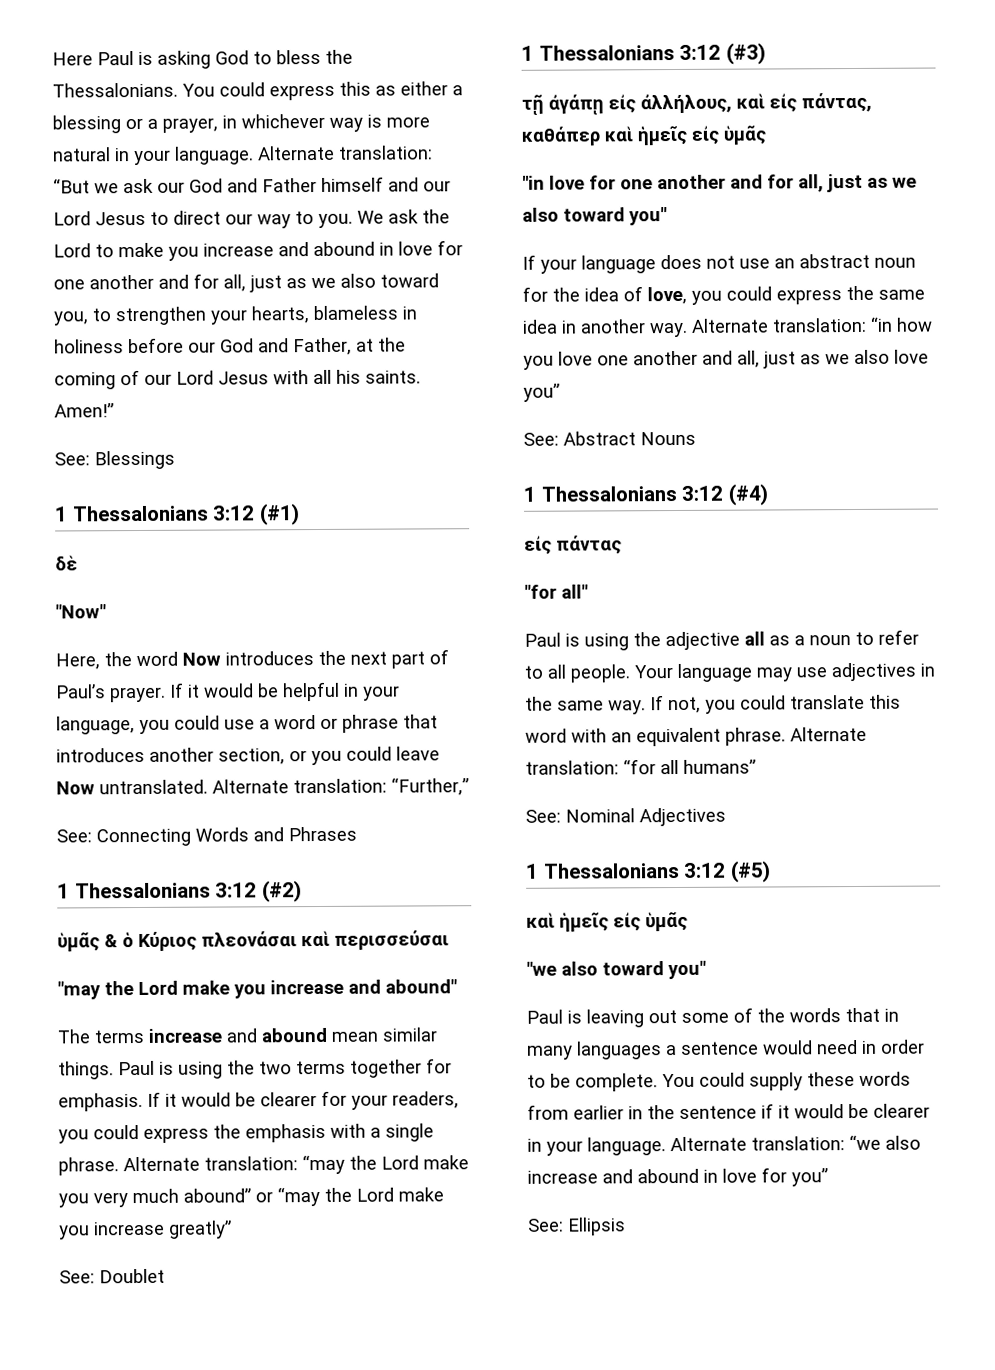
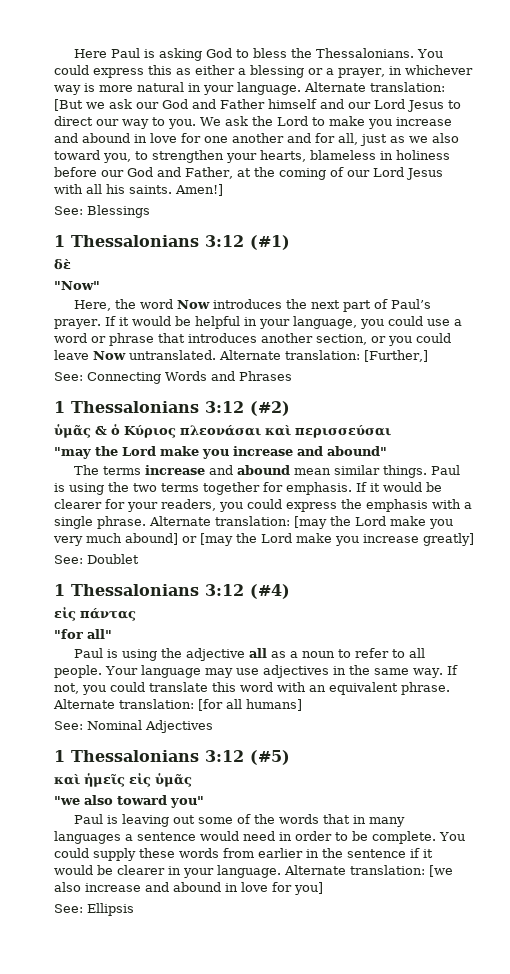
[53,178,90,194] “But -> [54,99,83,111] [But
[54,403,114,418] Amen!” -> [175,184,223,196] Amen!]
[391,777,469,796] “Further,” -> [364,350,428,362] [Further,]
[302,1154,345,1175] “may -> [294,516,327,529] [may
[183,1187,444,1207] [59,1220,232,1240] abound” or “may the Lord make you increase greatly” -> [125,533,474,546] abound] or [may the Lord make you increase greatly]
[521,42,766,65] [521,92,872,116] [521,125,766,146] [522,173,917,193] [522,207,667,226] [522,253,916,274] [522,285,925,305] [522,316,933,338] [523,349,929,370] [523,383,560,402] [523,431,696,446] // 1 Thessalonians 3:12 (#3) // τῇ ἀγάπῃ εἰς ἀλλήλους, καὶ εἰς πάντας, καθάπερ καὶ ἡμεῖς εἰς ὑμᾶς // "in love for one another and for all, just as we also toward you" // If your language does not use an abstract noun for the idea of love, you could express the same idea in another way. Alternate translation: “in how you love one another and all, just as we also love you” // See: Abstract Nouns -> (139, 559) none
[623,759,756,775] “for all humans” -> [198,699,302,711] [for all humans]
[849,1134,881,1151] “we -> [429,865,453,877] [we
[791,1168,828,1187] you” -> [294,882,323,895] you]

